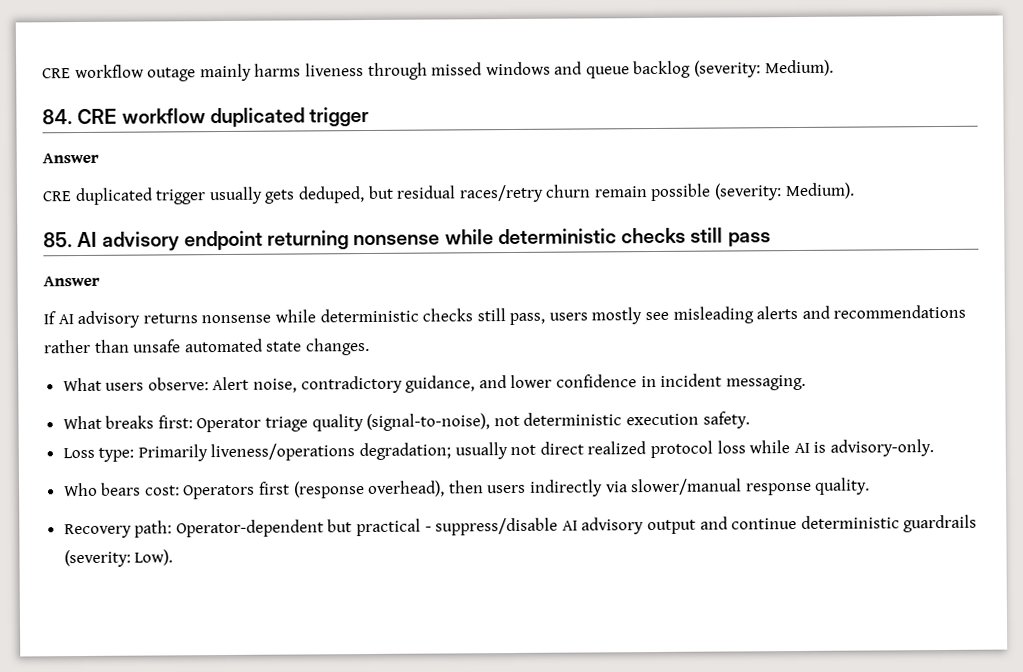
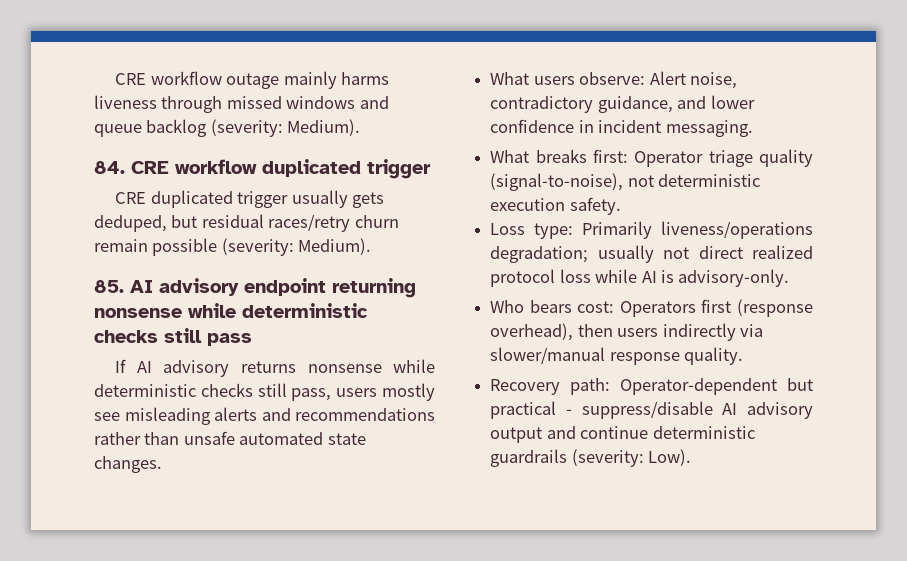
[42,152,99,164] // Answer -> (431, 169) none
[43,275,100,287] // Answer -> (252, 339) none

